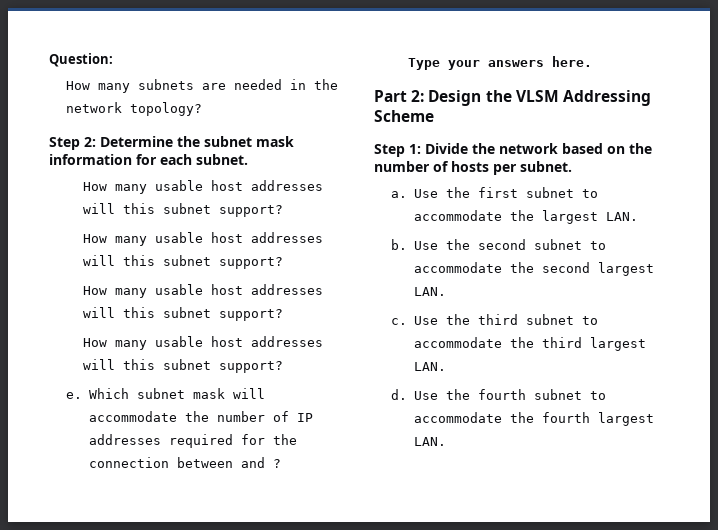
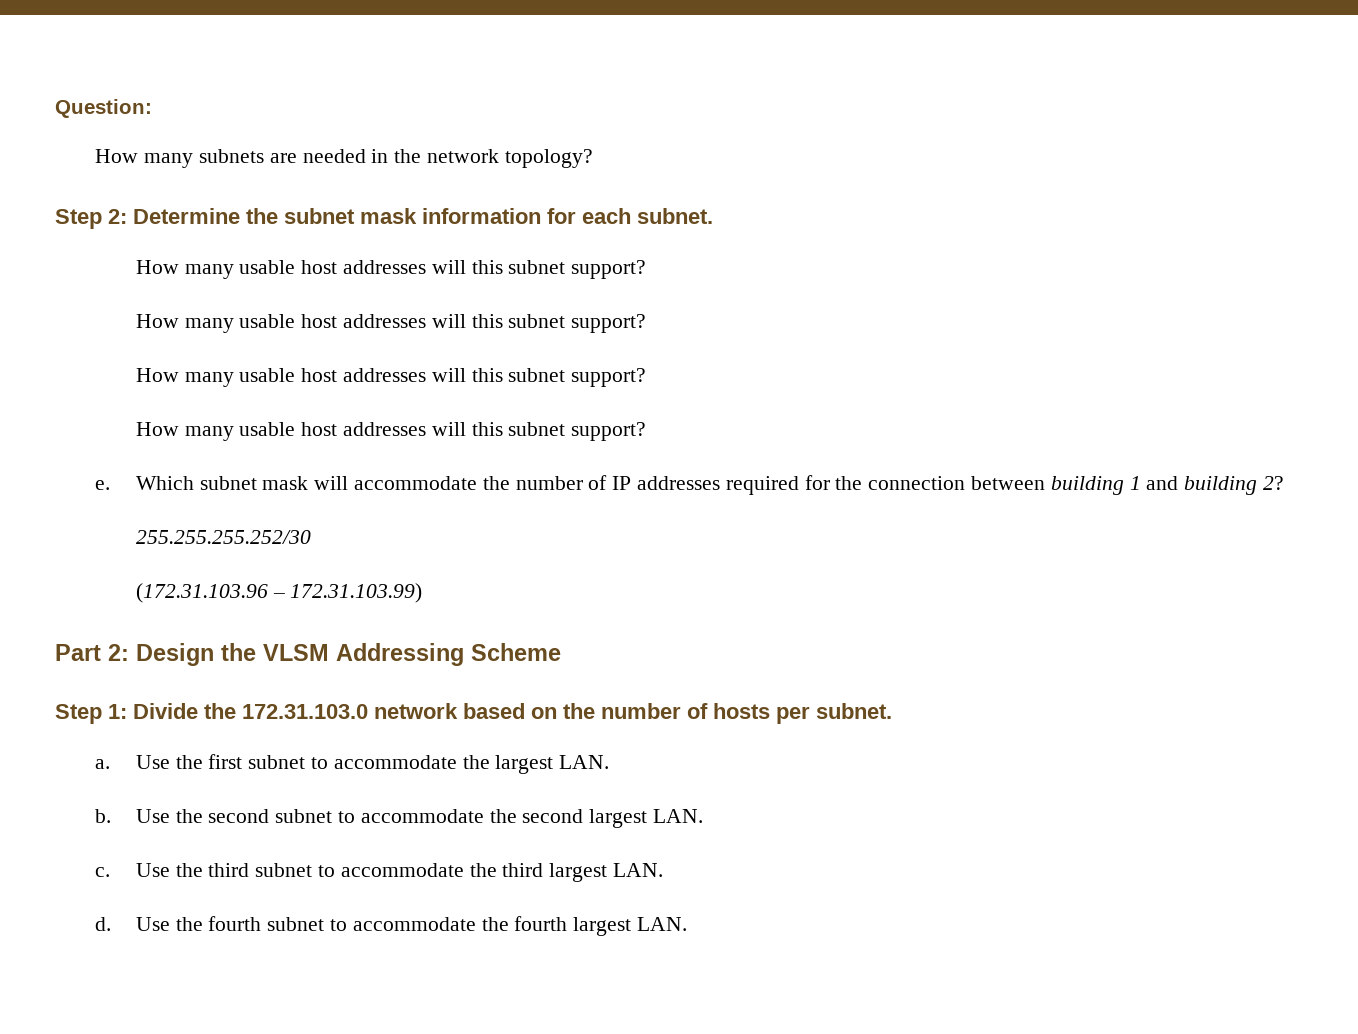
[240,457,281,468] [408,56,593,70] and ? // Type your answers here. -> [1050,476,1285,495] [135,530,311,544] [135,583,423,603] building 1 and building 2? // 255.255.255.252/30 // (172.31.103.96 – 172.31.103.99)
(495, 148) none -> [242,704,368,719] 172.31.103.0

